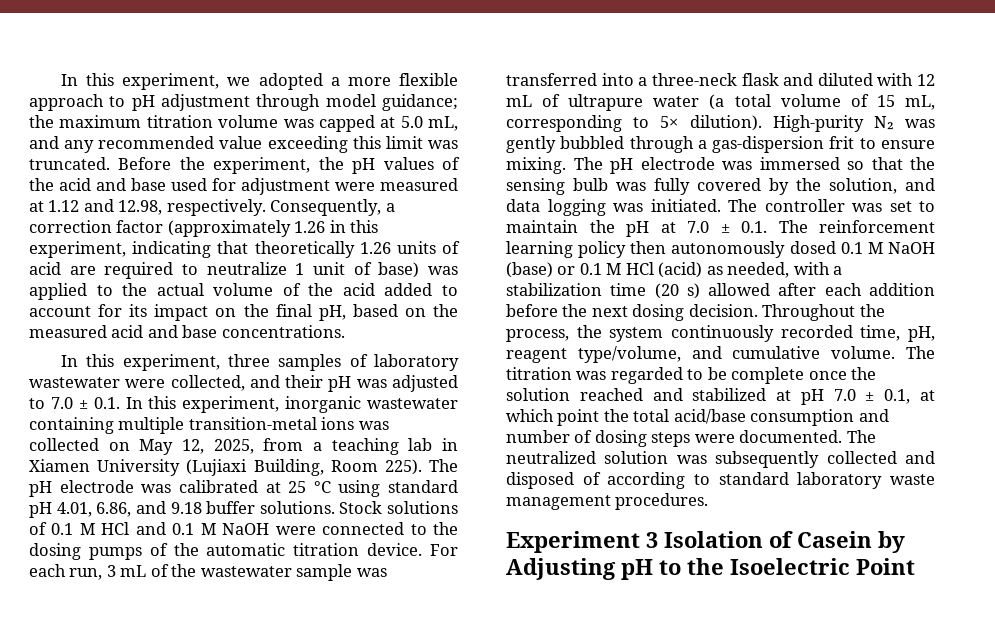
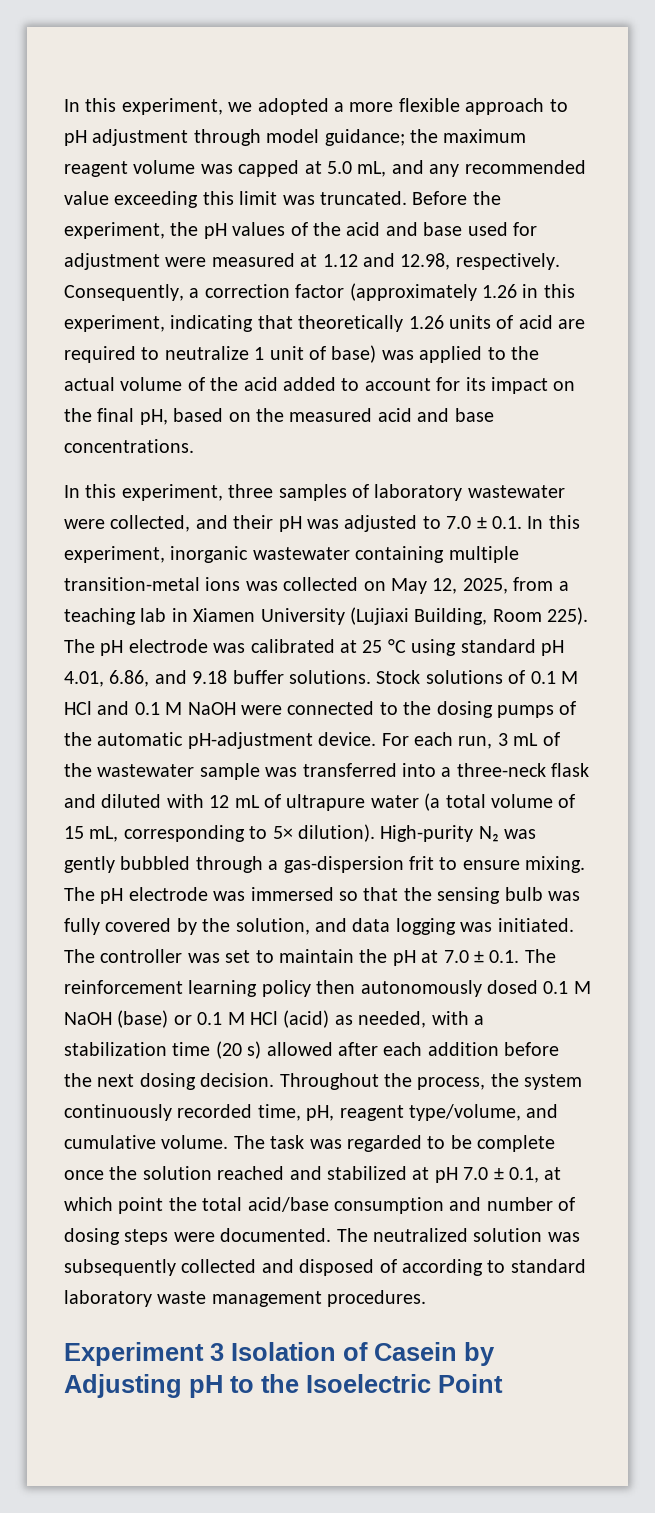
[146,115,213,128] titration -> [64,161,128,177] reagent
[293,543,360,556] titration -> [187,732,313,749] pH-adjustment
[506,367,572,380] titration -> [270,1135,305,1149] task

